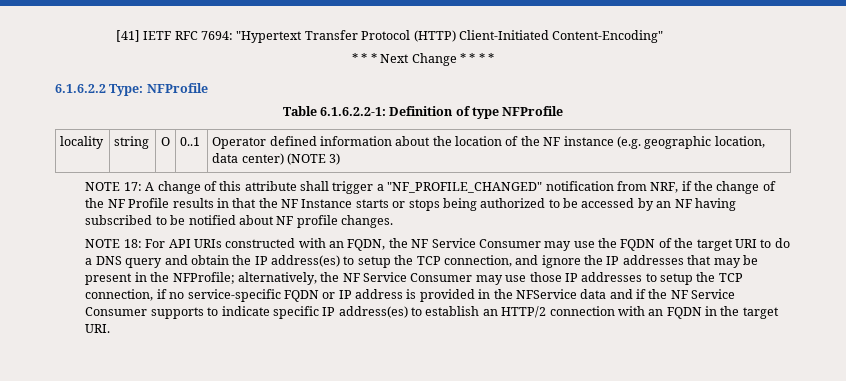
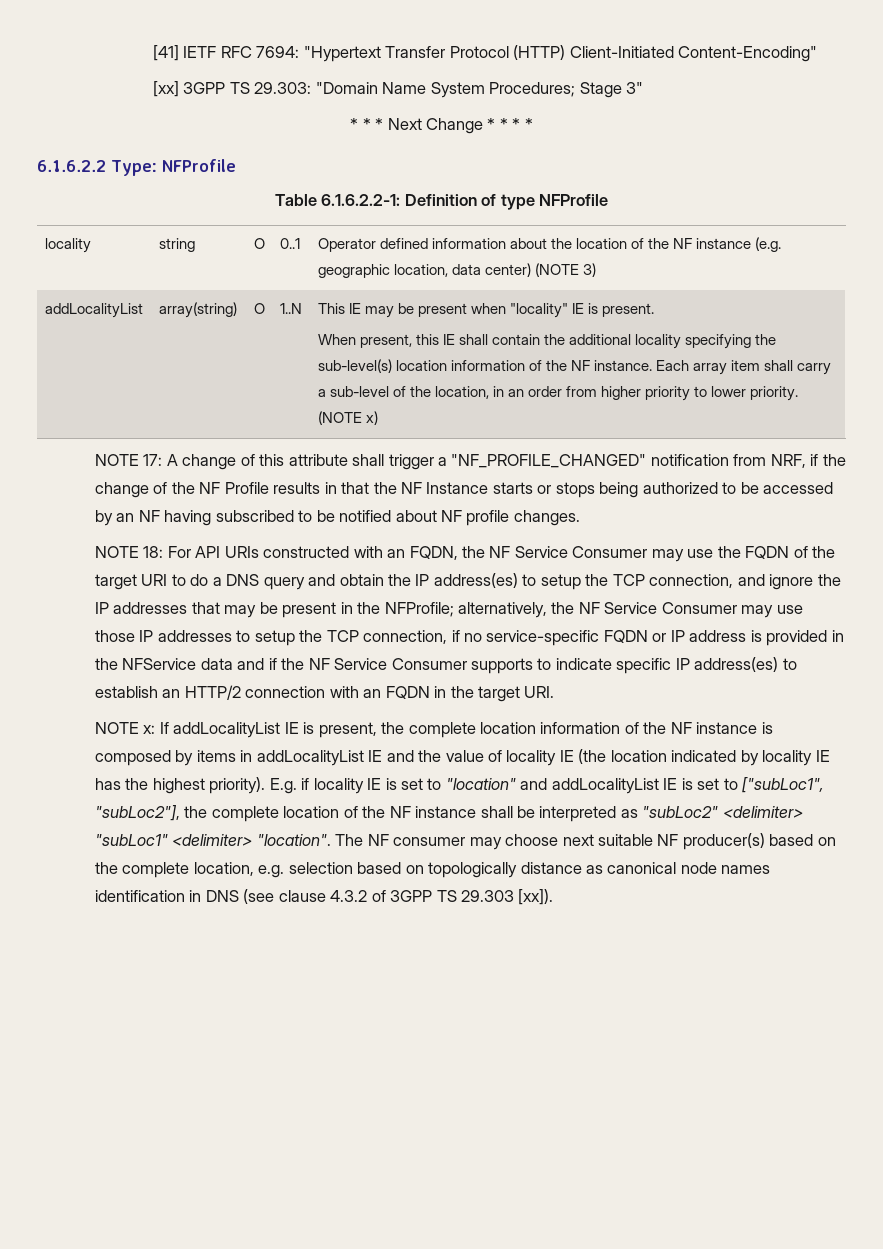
(664, 36) none -> [152,81,643,98] // [xx] 3GPP TS 29.303: "Domain Name System Procedures; Stage 3"
(341, 159) none -> [44,303,143,318] [158,302,237,318] [253,303,265,314] [279,303,302,314] [317,303,655,318] [317,334,777,349] [317,359,832,375] [317,386,799,401] [317,411,378,425] // addLocalityList | array(string) | O | 1..N | This IE may be present when "locality" IE is present. // When present, this IE shall contain the additional locality specifying the sub-level(s) location information of the NF instance. Each array item shall carry a sub-level of the location, in an order from higher priority to lower priority. (NOTE x)
(111, 328) none -> [94,722,773,738] [94,749,830,766] [94,777,825,794] [94,805,803,822] [94,833,836,850] [94,862,771,878] [94,889,554,905] // NOTE x: If addLocalityList IE is present, the complete location information of the NF instance is composed by items in addLocalityList IE and the value of locality IE (the location indicated by locality IE has the highest priority). E.g. if locality IE is set to "location" and addLocalityList IE is set to ["subLoc1", "subLoc2"], the complete location of the NF instance shall be interpreted as "subLoc2" <delimiter> "subLoc1" <delimiter> "location". The NF consumer may choose next suitable NF producer(s) based on the complete location, e.g. selection based on topologically distance as canonical node names identification in DNS (see clause 4.3.2 of 3GPP TS 29.303 [xx]).

